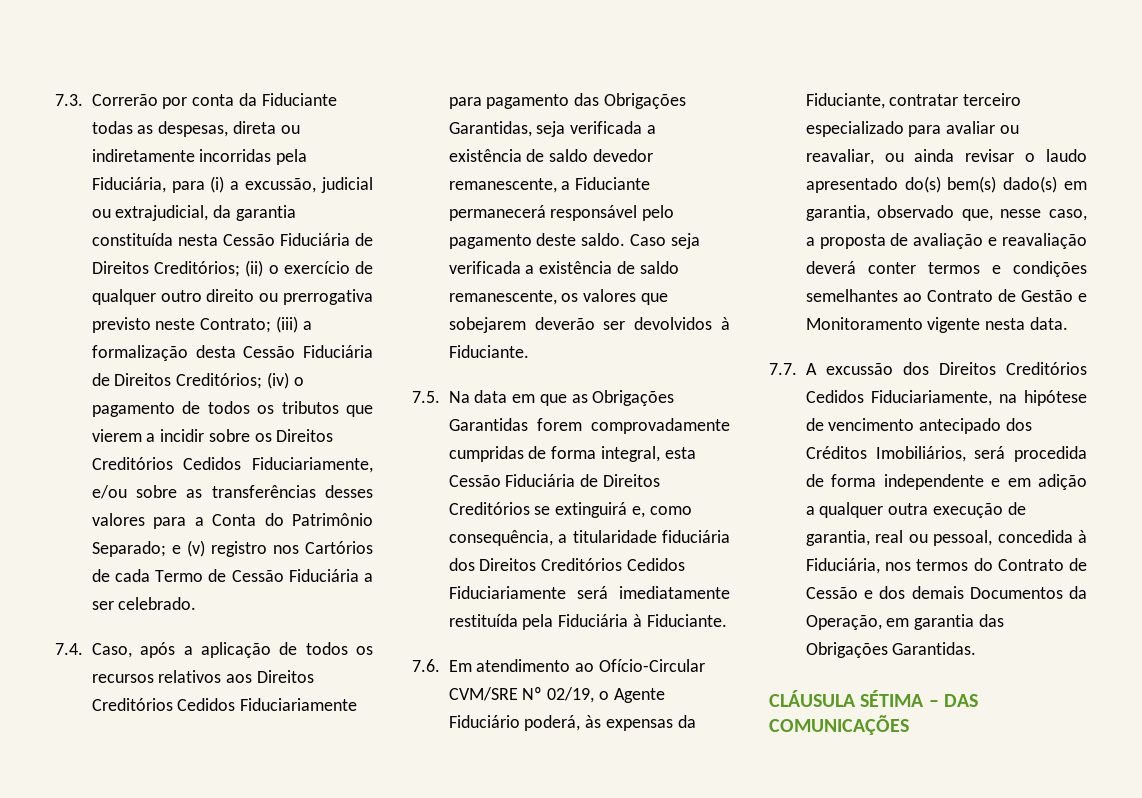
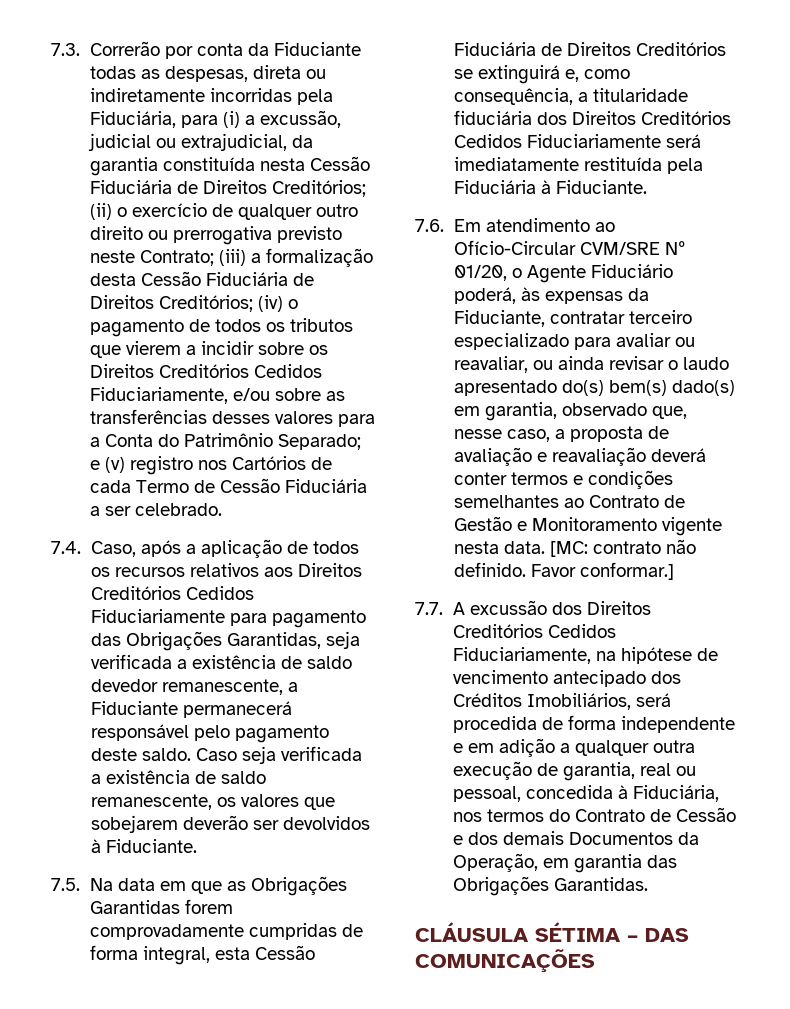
[547,687,595,703] 02/19, -> [453,265,507,281] 01/20,
(1068, 323) none -> [549,539,697,557] [453,562,674,580] [MC: contrato não definido. Favor conformar.]

